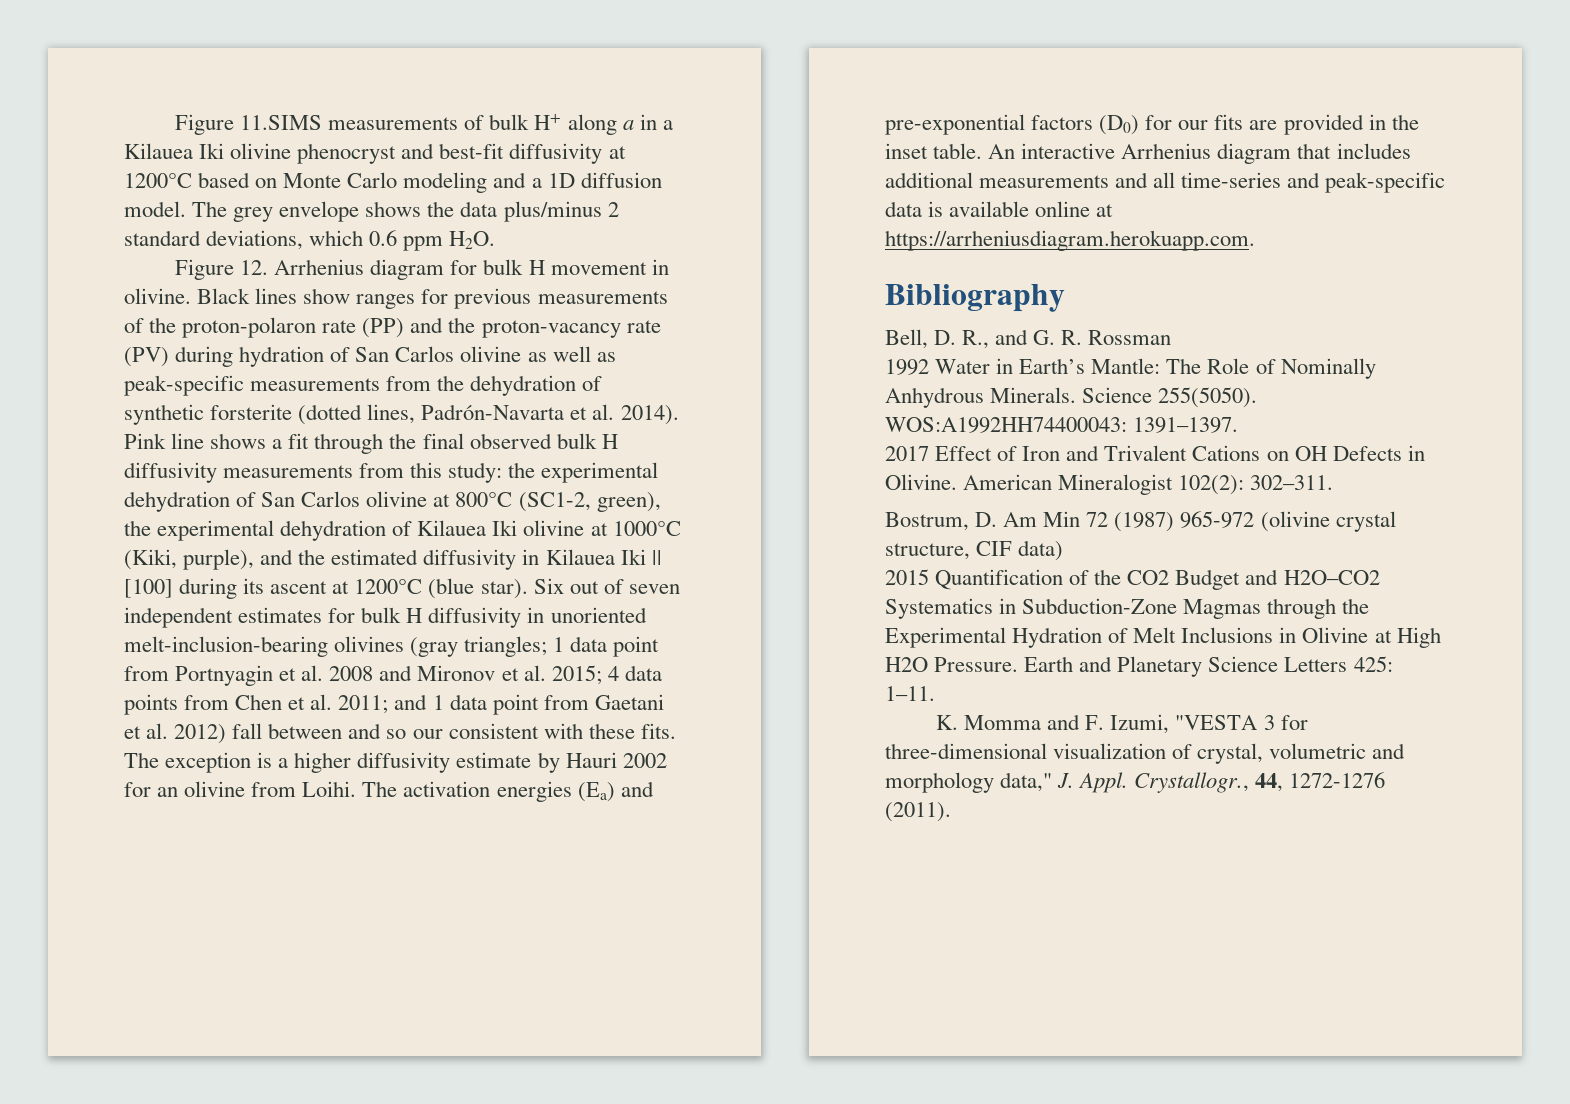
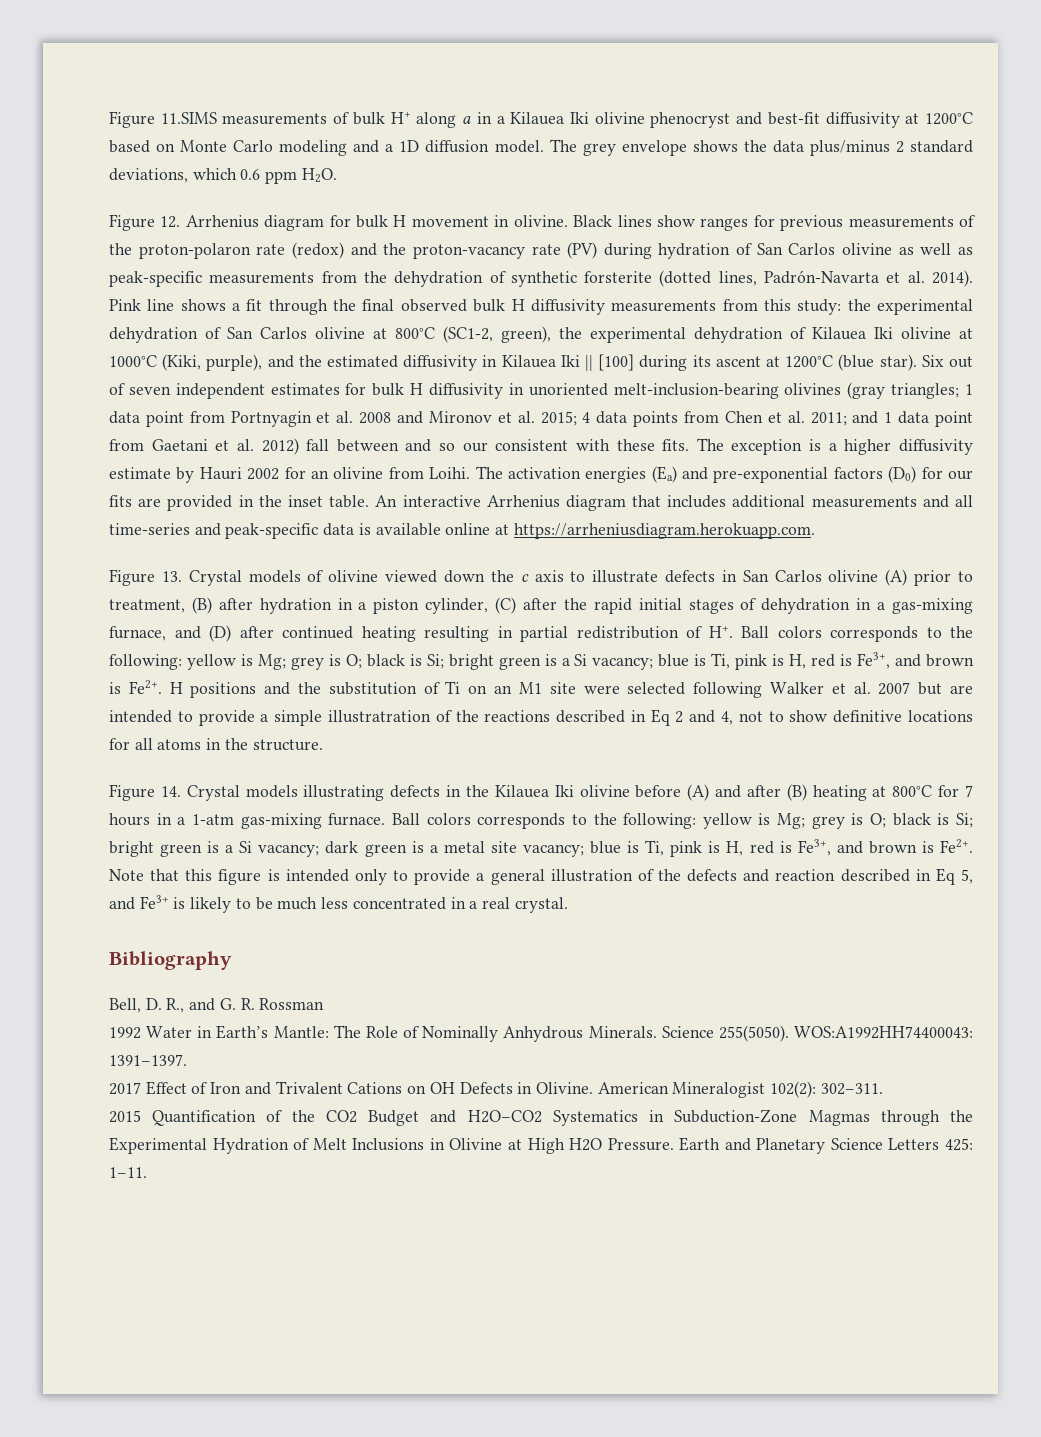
[362,318,405,338] (PP) -> [291,242,344,259] (redox)
(1255, 240) none -> [109,569,974,586] [109,597,974,614] [109,625,973,642] [109,652,974,670] [109,680,974,698] [109,709,973,726] [109,738,323,751] [109,784,974,801] [109,813,973,829] [109,839,974,857] [109,868,973,885] [109,895,568,913] // Figure 13. Crystal models of olivine viewed down the c axis to illustrate defects in San Carlos olivine (A) prior to treatment, (B) after hydration in a piston cylinder, (C) after the rapid initial stages of dehydration in a gas-mixing furnace, and (D) after continued heating resulting in partial redistribution of H+. Ball colors corresponds to the following: yellow is Mg; grey is O; black is Si; bright green is a Si vacancy; blue is Ti, pink is H, red is Fe3+, and brown is Fe2+. H positions and the substitution of Ti on an M1 site were selected following Walker et al. 2007 but are intended to provide a simple illustratration of the reactions described in Eq 2 and 4, not to show definitive locations for all atoms in the structure. // Figure 14. Crystal models illustrating defects in the Kilauea Iki olivine before (A) and after (B) heating at 800°C for 7 hours in a 1-atm gas-mixing furnace. Ball colors corresponds to the following: yellow is Mg; grey is O; black is Si; bright green is a Si vacancy; dark green is a metal site vacancy; blue is Ti, pink is H, red is Fe3+, and brown is Fe2+. Note that this figure is intended only to provide a general illustration of the defects and reaction described in Eq 5, and Fe3+ is likely to be much less concentrated in a real crystal.
[885,511,1396,532] [885,540,1064,561] // Bostrum, D. Am Min 72 (1987) 965-972 (olivine crystal structure, CIF data) -> (883, 1089) none
[936,714,1308,734] [885,743,1406,764] [885,772,1386,793] [885,802,951,822] // K. Momma and F. Izumi, "VESTA 3 for three-dimensional visualization of crystal, volumetric and morphology data," J. Appl. Crystallogr., 44, 1272-1276 (2011). -> (147, 1172) none

